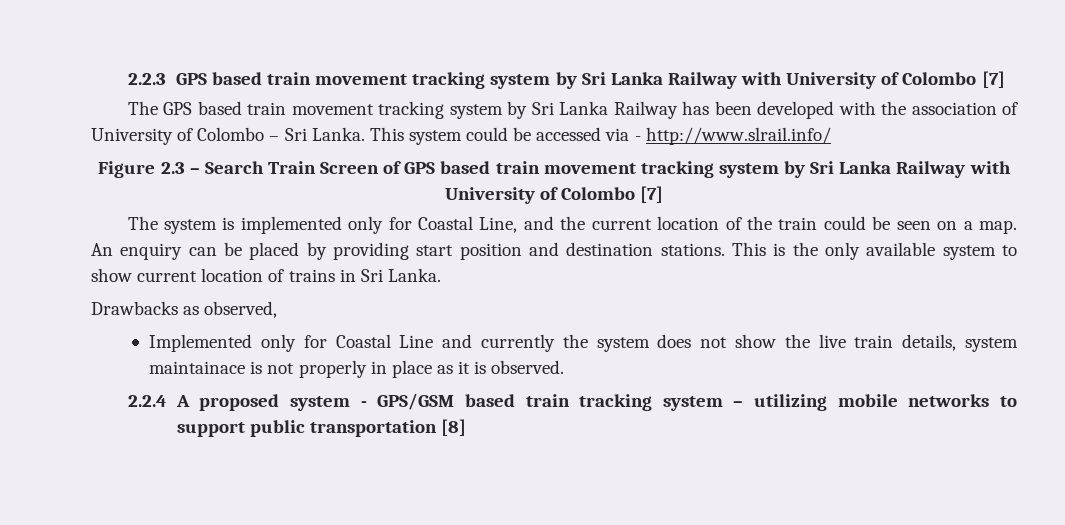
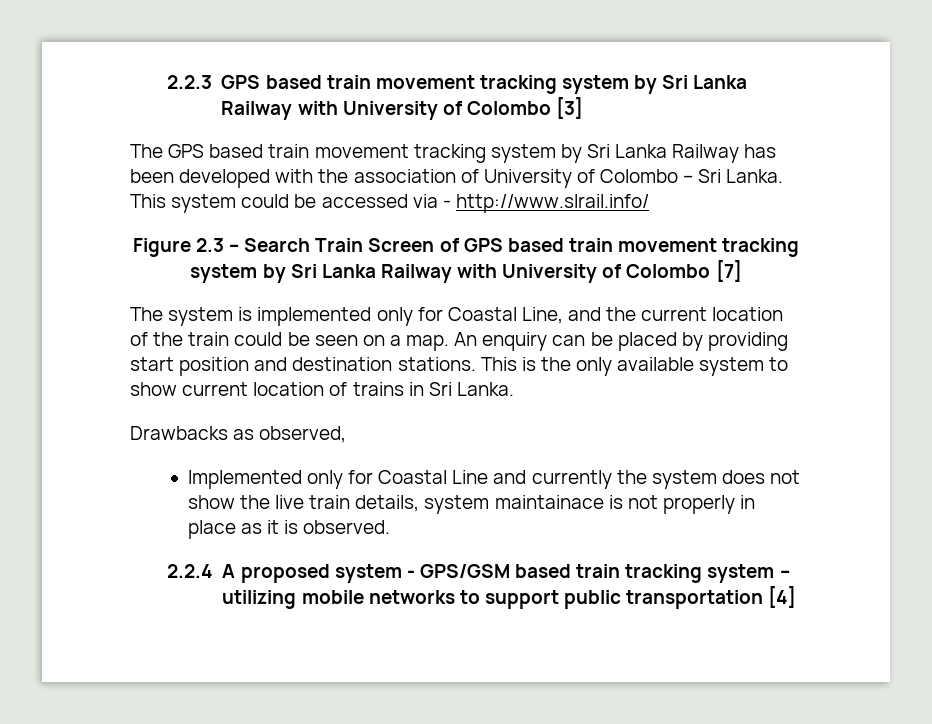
[981,71,1005,88] [7] -> [556,97,584,119] [3]
[441,419,467,436] [8] -> [768,586,797,608] [4]

